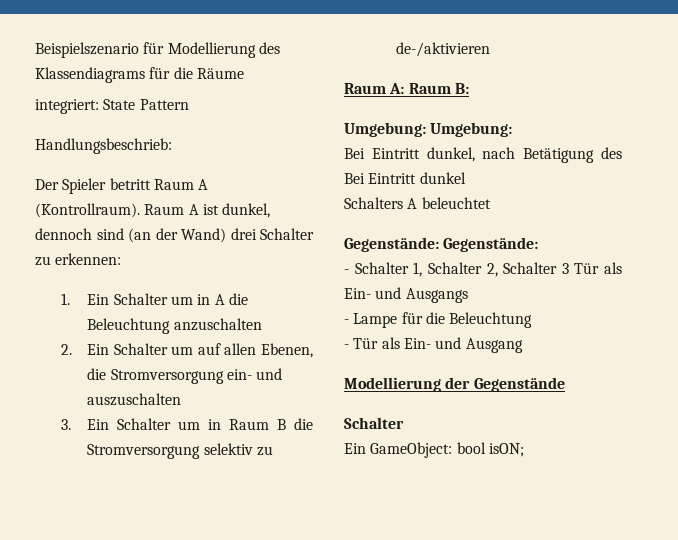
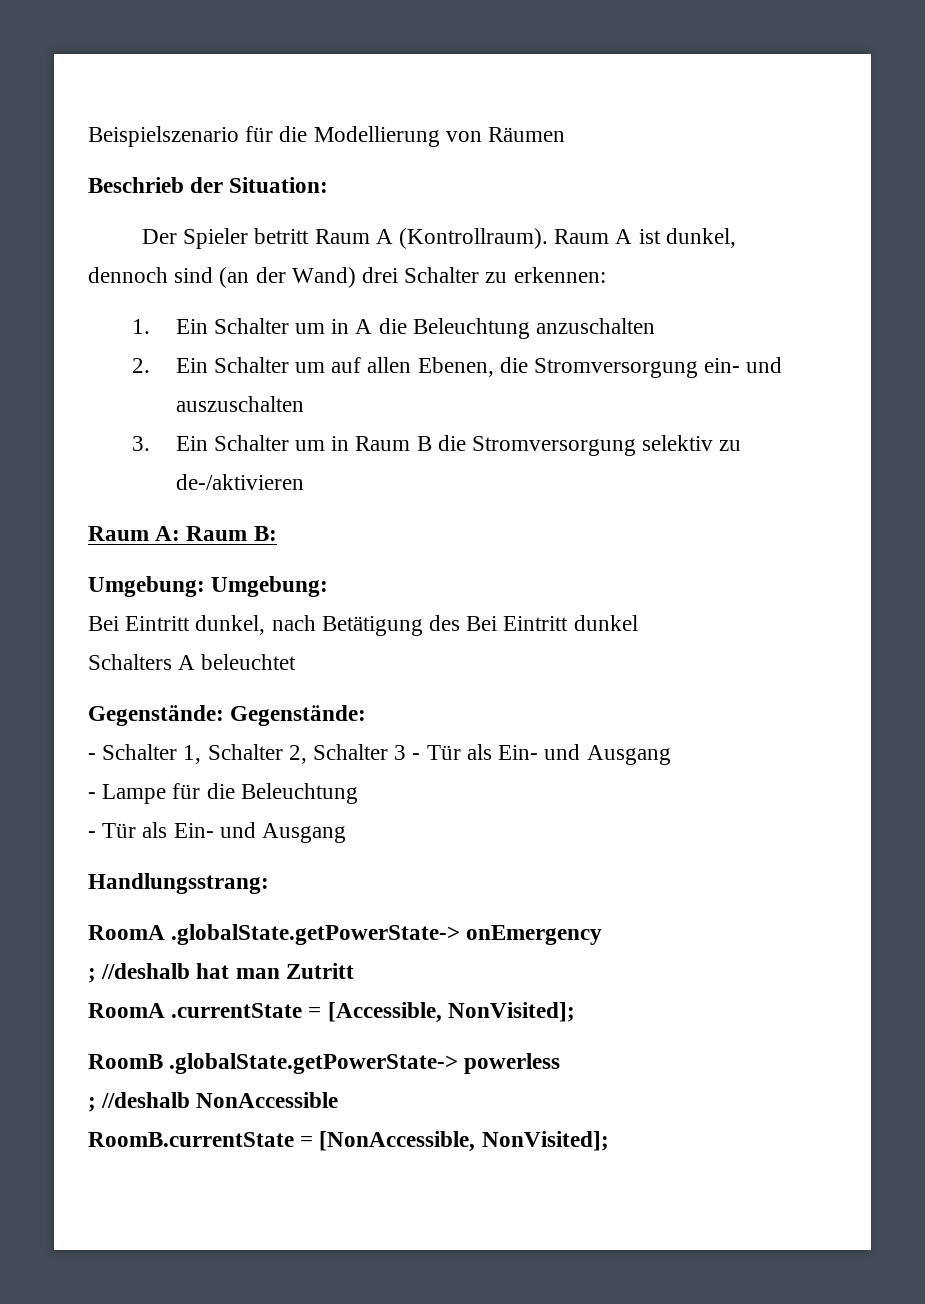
[167,42,280,58] [35,67,244,83] [35,99,189,114] [35,138,172,154] Modellierung des Klassendiagrams für die Räume // integriert: State Pattern // Handlungsbeschrieb: -> [279,126,566,147] [88,177,329,193] die Modellierung von Räumen // Beschrieb der Situation:
[574,262,622,274] [344,287,468,303] Tür als Ein- und Ausgangs -> [412,744,671,765] - Tür als Ein- und Ausgang
[344,377,565,392] [344,417,404,429] [344,442,524,458] Modellierung der Gegenstände // Schalter // Ein GameObject: bool isON; -> [88,873,269,894] [88,924,603,945] [88,963,354,983] [88,1002,575,1023] [88,1053,561,1074] [88,1092,339,1112] [88,1131,609,1152] Handlungsstrang: // RoomA .globalState.getPowerState-> onEmergency // ; //deshalb hat man Zutritt // RoomA .currentState = [Accessible, NonVisited]; // RoomB .globalState.getPowerState-> powerless // ; //deshalb NonAccessible // RoomB.currentState = [NonAccessible, NonVisited];

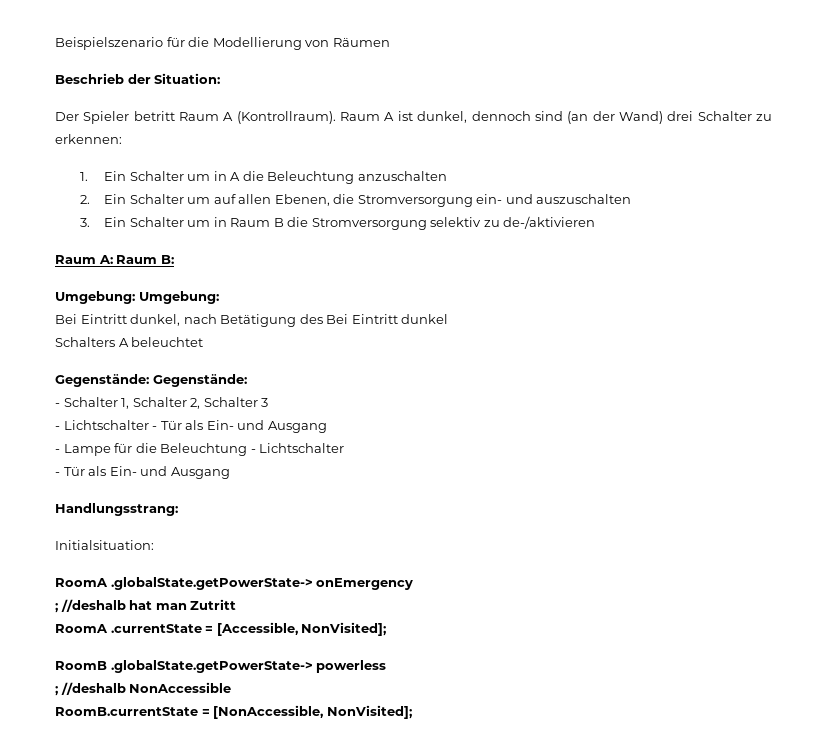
(407, 752) none -> [55,420,149,430] // - Lichtschalter
(358, 793) none -> [250,443,345,453] - Lichtschalter
(269, 883) none -> [55,540,154,550] // Initialsituation:

